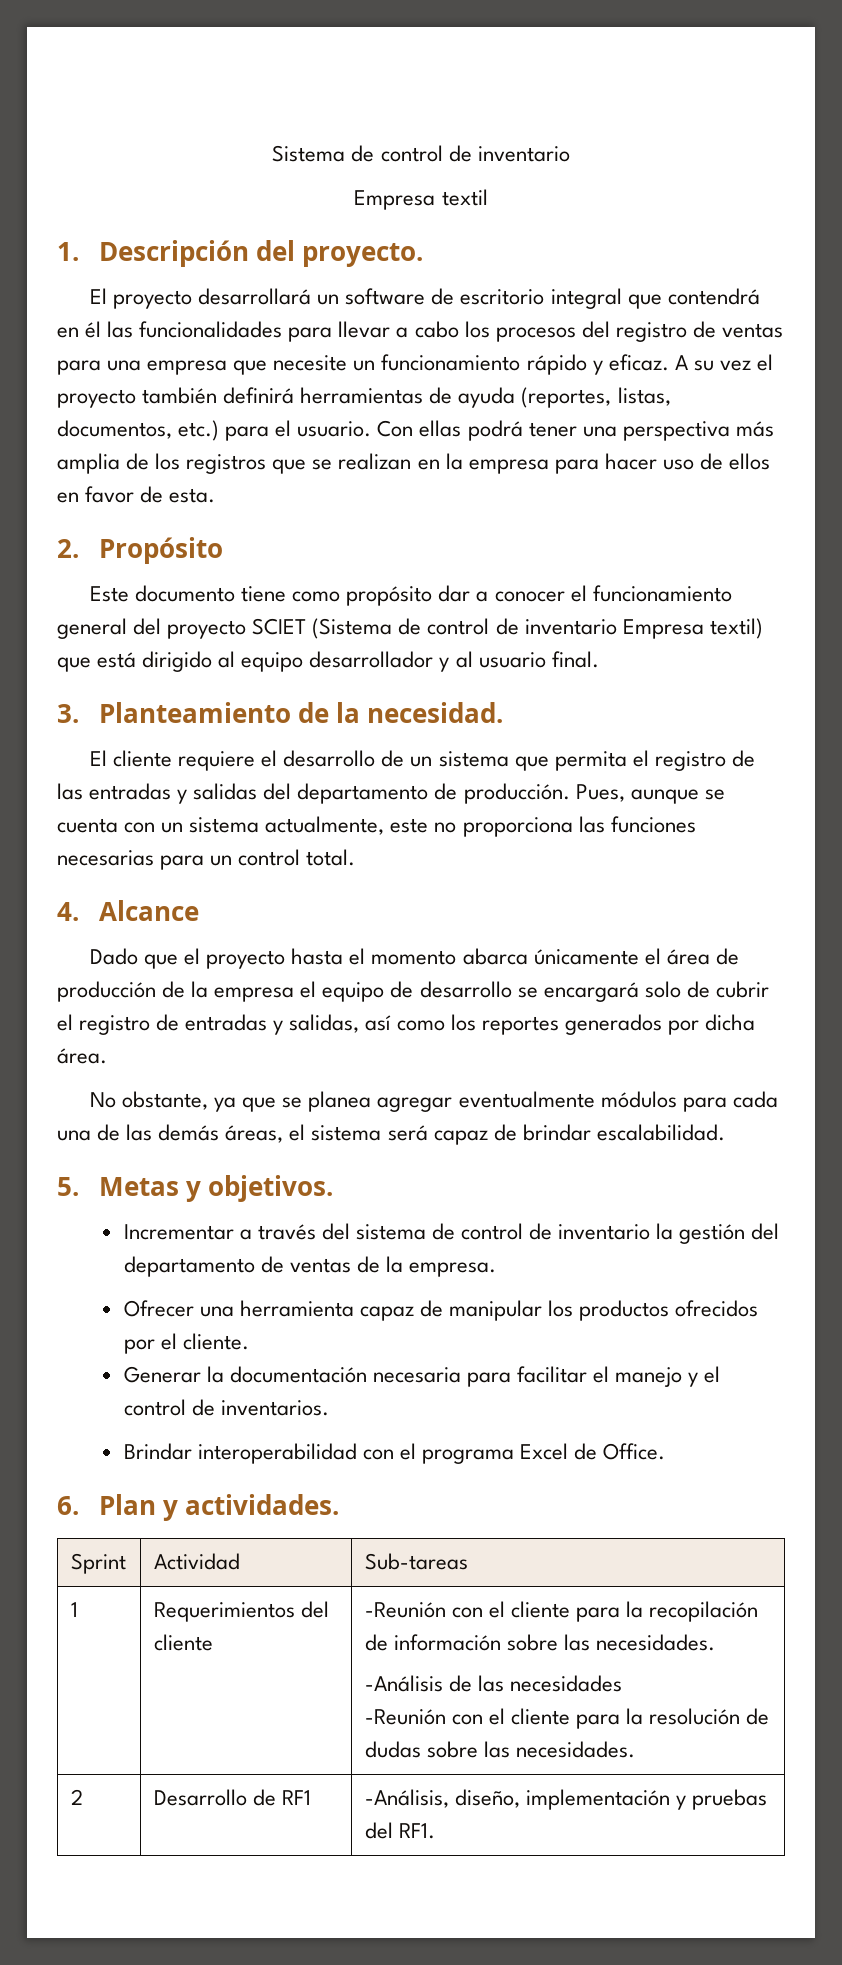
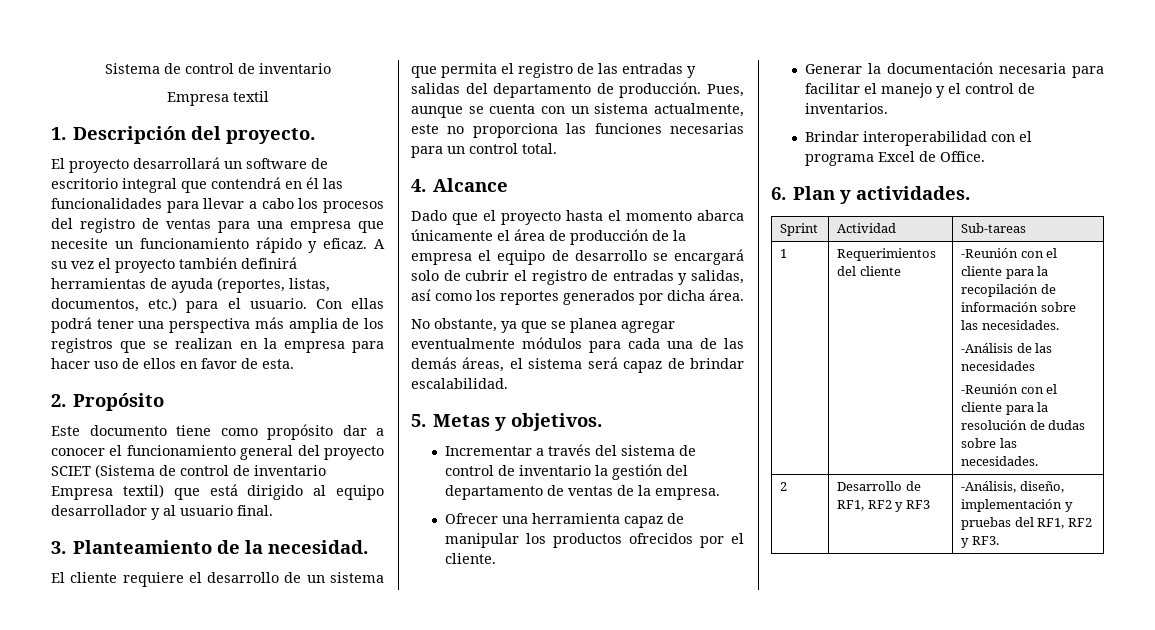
[282,1790,312,1805] RF1 -> [837,500,930,512] RF1, RF2 y RF3
[398,1823,435,1839] RF1. -> [1037,518,1092,529] [961,536,999,548] RF1, RF2 y RF3.

